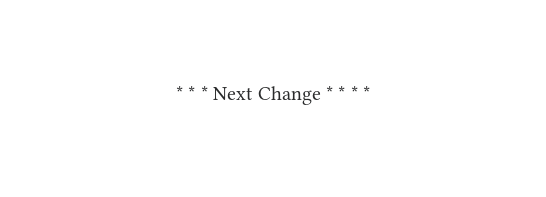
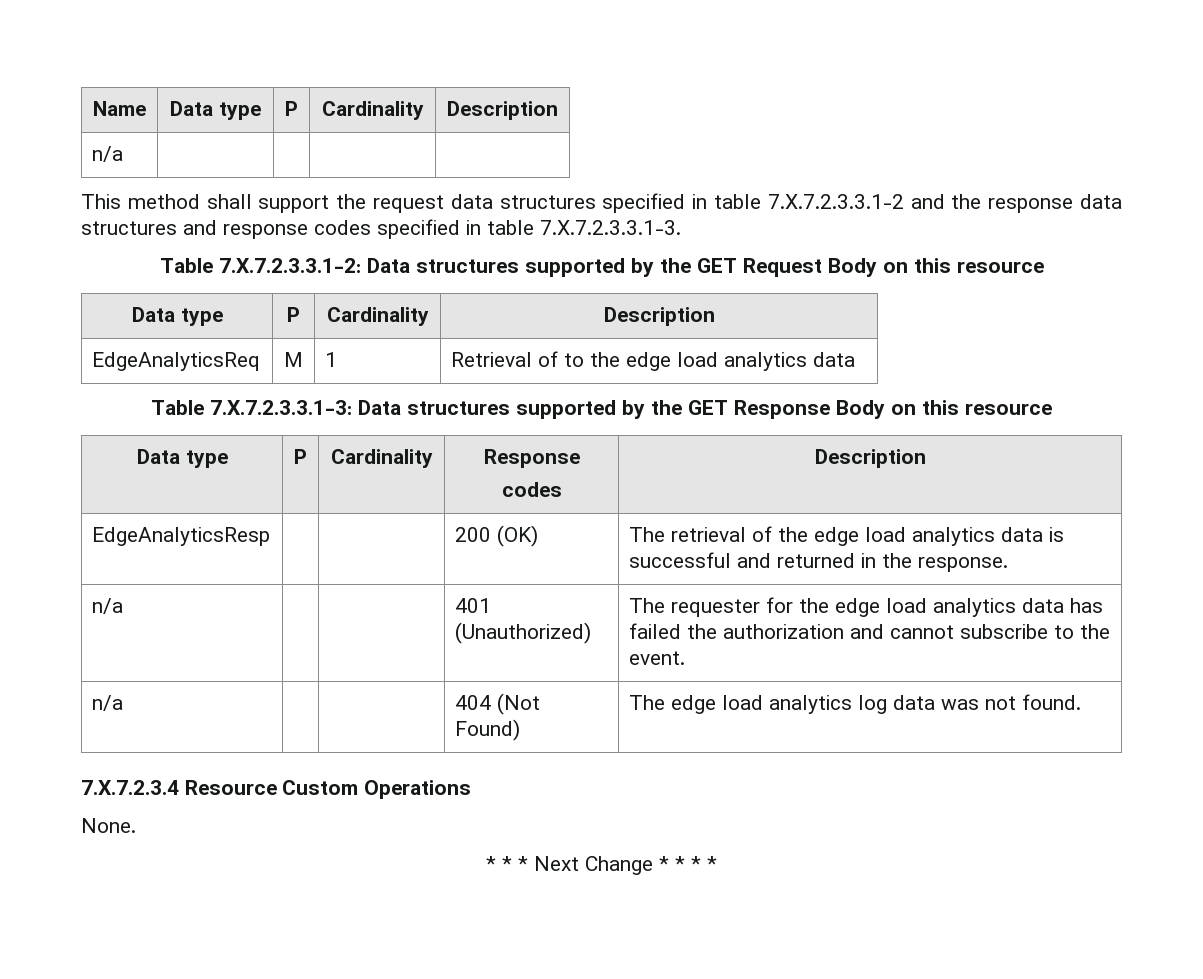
(175, 93) none -> [93,101,146,116] [170,101,261,120] [285,101,298,116] [321,101,424,120] [447,101,558,120] [92,146,124,162] [81,193,1122,213] [81,219,681,239] [159,258,1044,277] [131,307,223,326] [287,307,300,322] [326,307,429,326] [603,307,715,326] [92,352,261,371] [284,352,303,367] [325,352,338,367] [451,351,856,371] [151,400,1052,419] [136,449,228,468] [294,449,307,464] [330,449,433,468] [483,449,580,468] [501,482,562,497] [814,449,926,468] [92,527,271,546] [455,525,539,547] [629,526,1065,546] [629,552,1009,572] [92,598,124,614] [455,598,492,613] [455,622,592,644] [629,597,1104,617] [629,623,1111,639] [629,651,686,665] [92,695,124,711] [455,693,541,715] [455,719,521,741] [629,694,1082,714] [81,780,472,799] [81,818,136,833] Name | Data type | P | Cardinality | Description // n/a | | | | // This method shall support the request data structures specified in table 7.X.7.2.3.3.1-2 and the response data structures and response codes specified in table 7.X.7.2.3.3.1-3. // Table 7.X.7.2.3.3.1-2: Data structures supported by the GET Request Body on this resource // Data type | P | Cardinality | Description // EdgeAnalyticsReq | M | 1 | Retrieval of to the edge load analytics data // Table 7.X.7.2.3.3.1-3: Data structures supported by the GET Response Body on this resource // Data type | P | Cardinality | Response // codes | Description // EdgeAnalyticsResp | | | 200 (OK) | The retrieval of the edge load analytics data is successful and returned in the response. // n/a | | | 401 (Unauthorized) | The requester for the edge load analytics data has failed the authorization and cannot subscribe to the event. // n/a | | | 404 (Not Found) | The edge load analytics log data was not found. // 7.X.7.2.3.4 Resource Custom Operations // None. //

